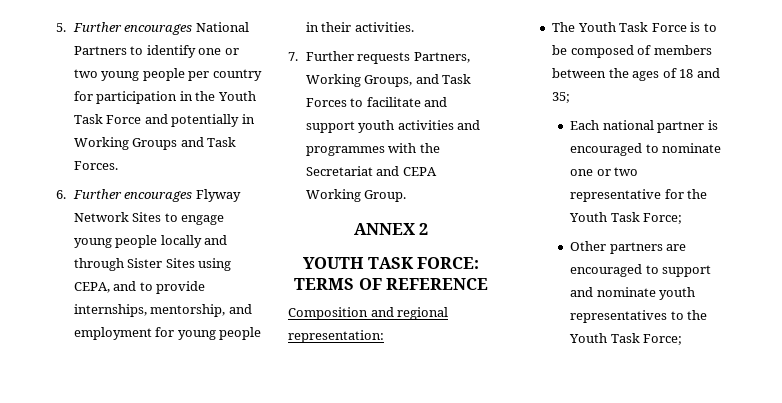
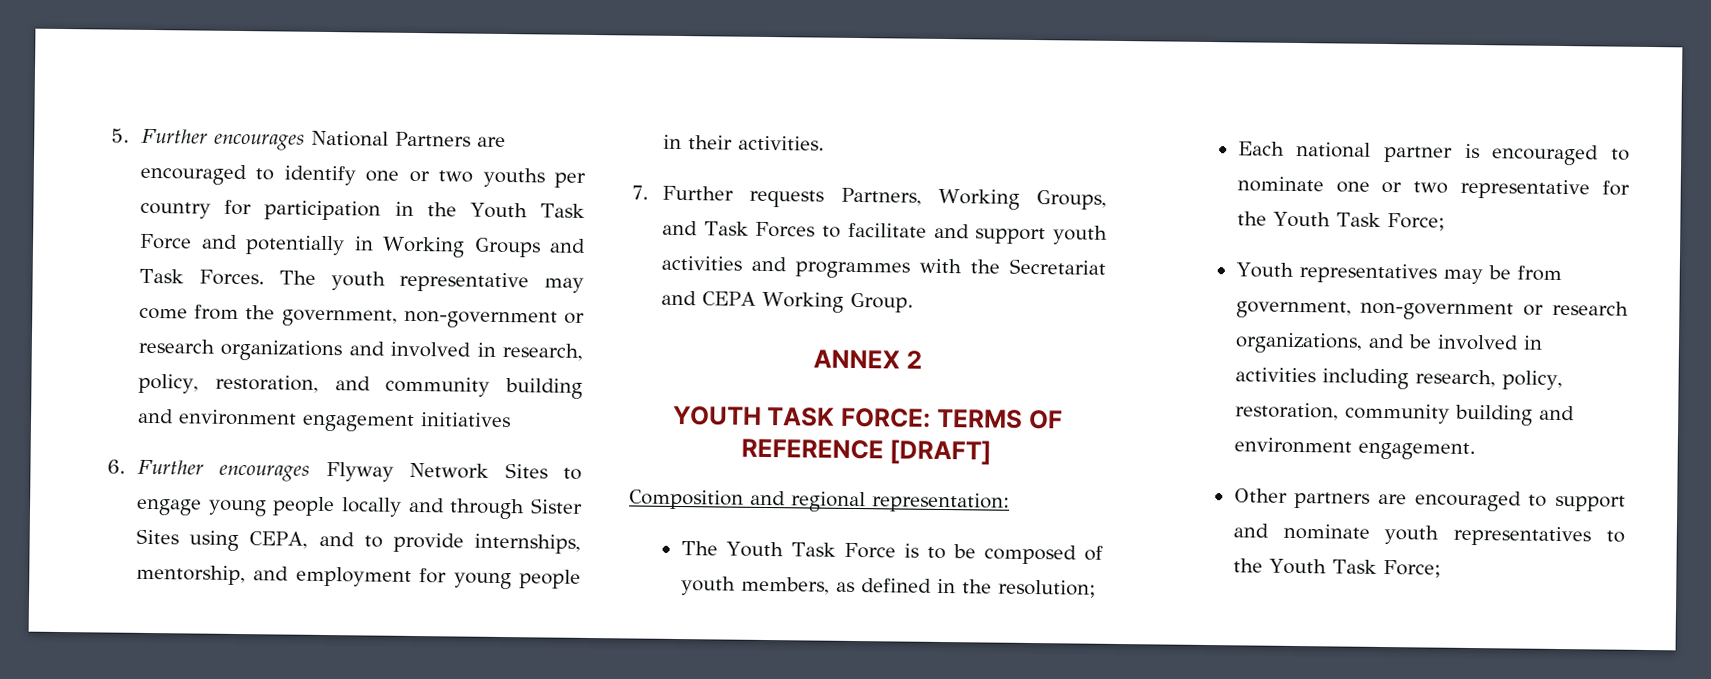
(127, 50) none -> [477,136,507,148] [140,163,248,186] are encouraged
[101,68,185,81] young people -> [482,167,545,188] youths
(118, 165) none -> [279,270,584,293] [139,304,585,329] [138,338,583,362] [138,373,583,399] [138,408,512,433] The youth representative may come from the government, non-government or research organizations and involved in research, policy, restoration, and community building and environment engagement initiatives
(488, 284) none -> [889,439,993,465] [DRAFT]
[653,45,712,55] [552,68,720,81] [552,92,571,103] members between the ages of 18 and 35; -> [680,576,1096,598] youth members, as defined in the resolution;
(683, 218) none -> [1235,262,1562,285] [1235,300,1629,321] [1234,332,1543,354] [1234,367,1563,391] [1234,402,1575,426] [1233,437,1476,461] // Youth representatives may be from government, non-government or research organizations, and be involved in activities including research, policy, restoration, community building and environment engagement.

